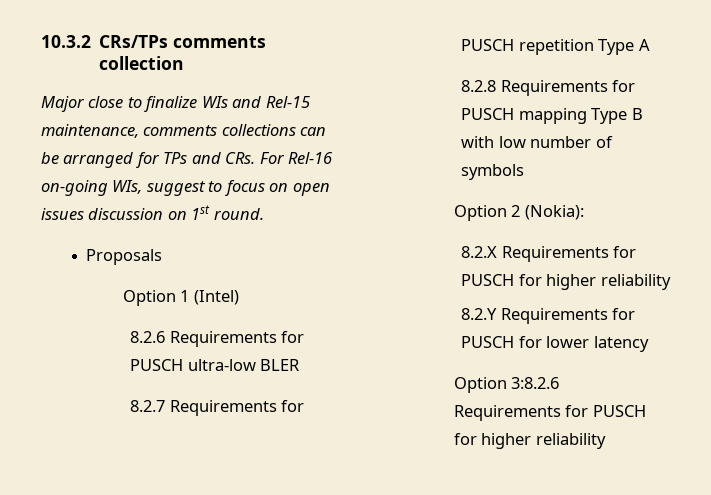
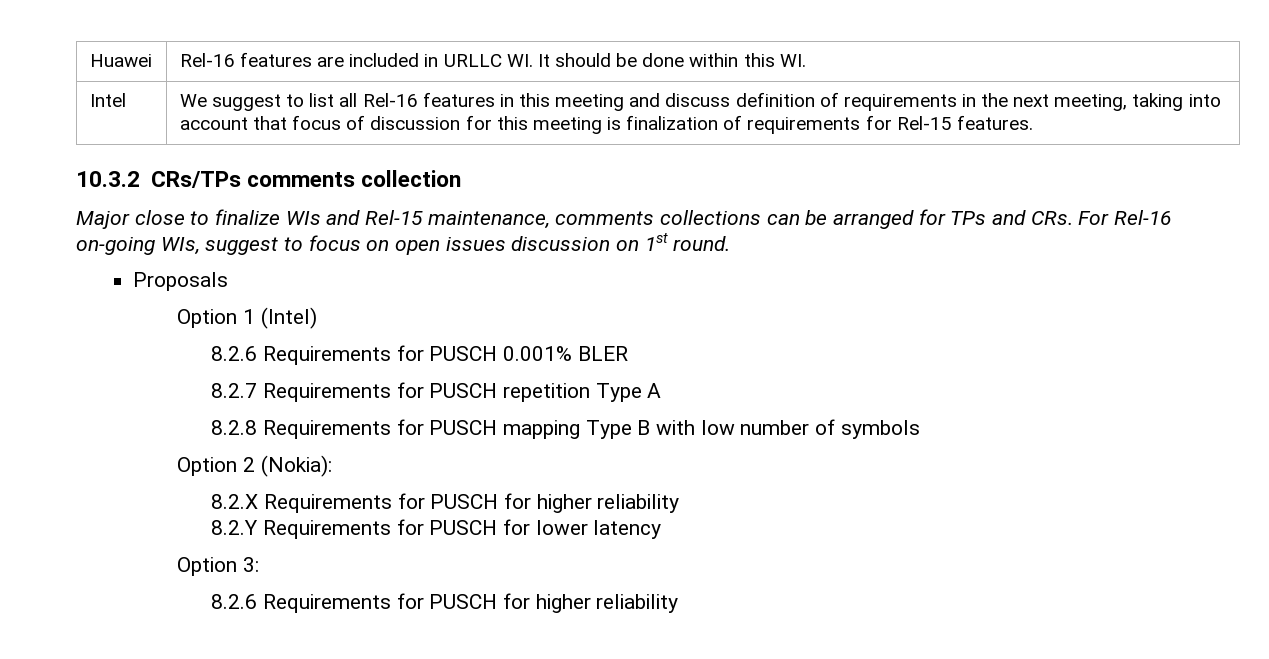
(41, 41) none -> [89,54,152,67] [179,52,806,67] [89,93,126,107] [179,92,1221,111] [179,115,1033,134] Huawei | Rel-16 features are included in URLLC WI. It should be done within this WI. // Intel | We suggest to list all Rel-16 features in this meeting and discuss definition of requirements in the next meeting, taking into account that focus of discussion for this meeting is finalization of requirements for Rel-15 features. //
[187,359,256,371] ultra-low -> [502,346,572,361] 0.001%
[511,377,560,389] 3:8.2.6 -> [243,557,260,572] [211,594,258,609] 3: // 8.2.6

